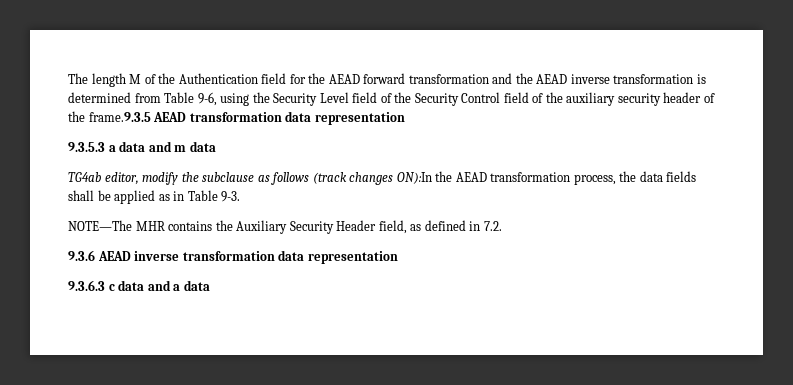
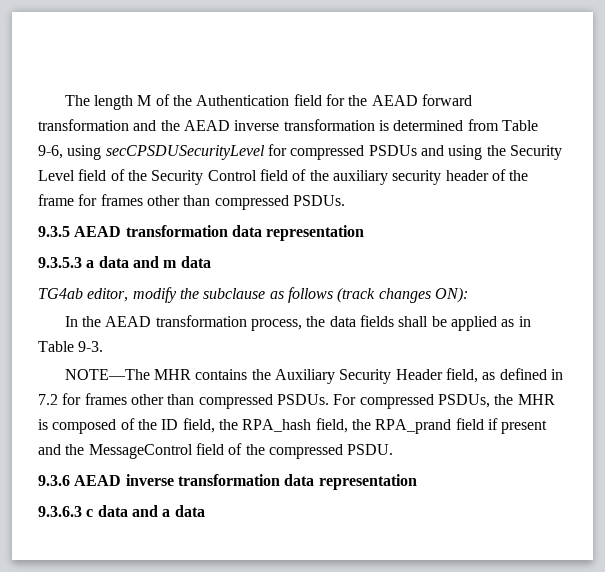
(250, 99) none -> [105,144,483,160] secCPSDUSecurityLevel for compressed PSDUs and using
[88,112,151,122] frame.9.3.5 -> [38,194,345,210] [38,226,70,237] frame for frames other than compressed PSDUs. // 9.3.5
[396,172,432,184] ON):In -> [434,287,468,303] [64,316,78,327] ON): // In
[483,221,502,231] 7.2. -> [38,393,555,409] [38,418,548,434] [38,443,394,459] 7.2 for frames other than compressed PSDUs. For compressed PSDUs, the MHR is composed of the ID field, the RPA_hash field, the RPA_prand field if present and the MessageControl field of the compressed PSDU.

